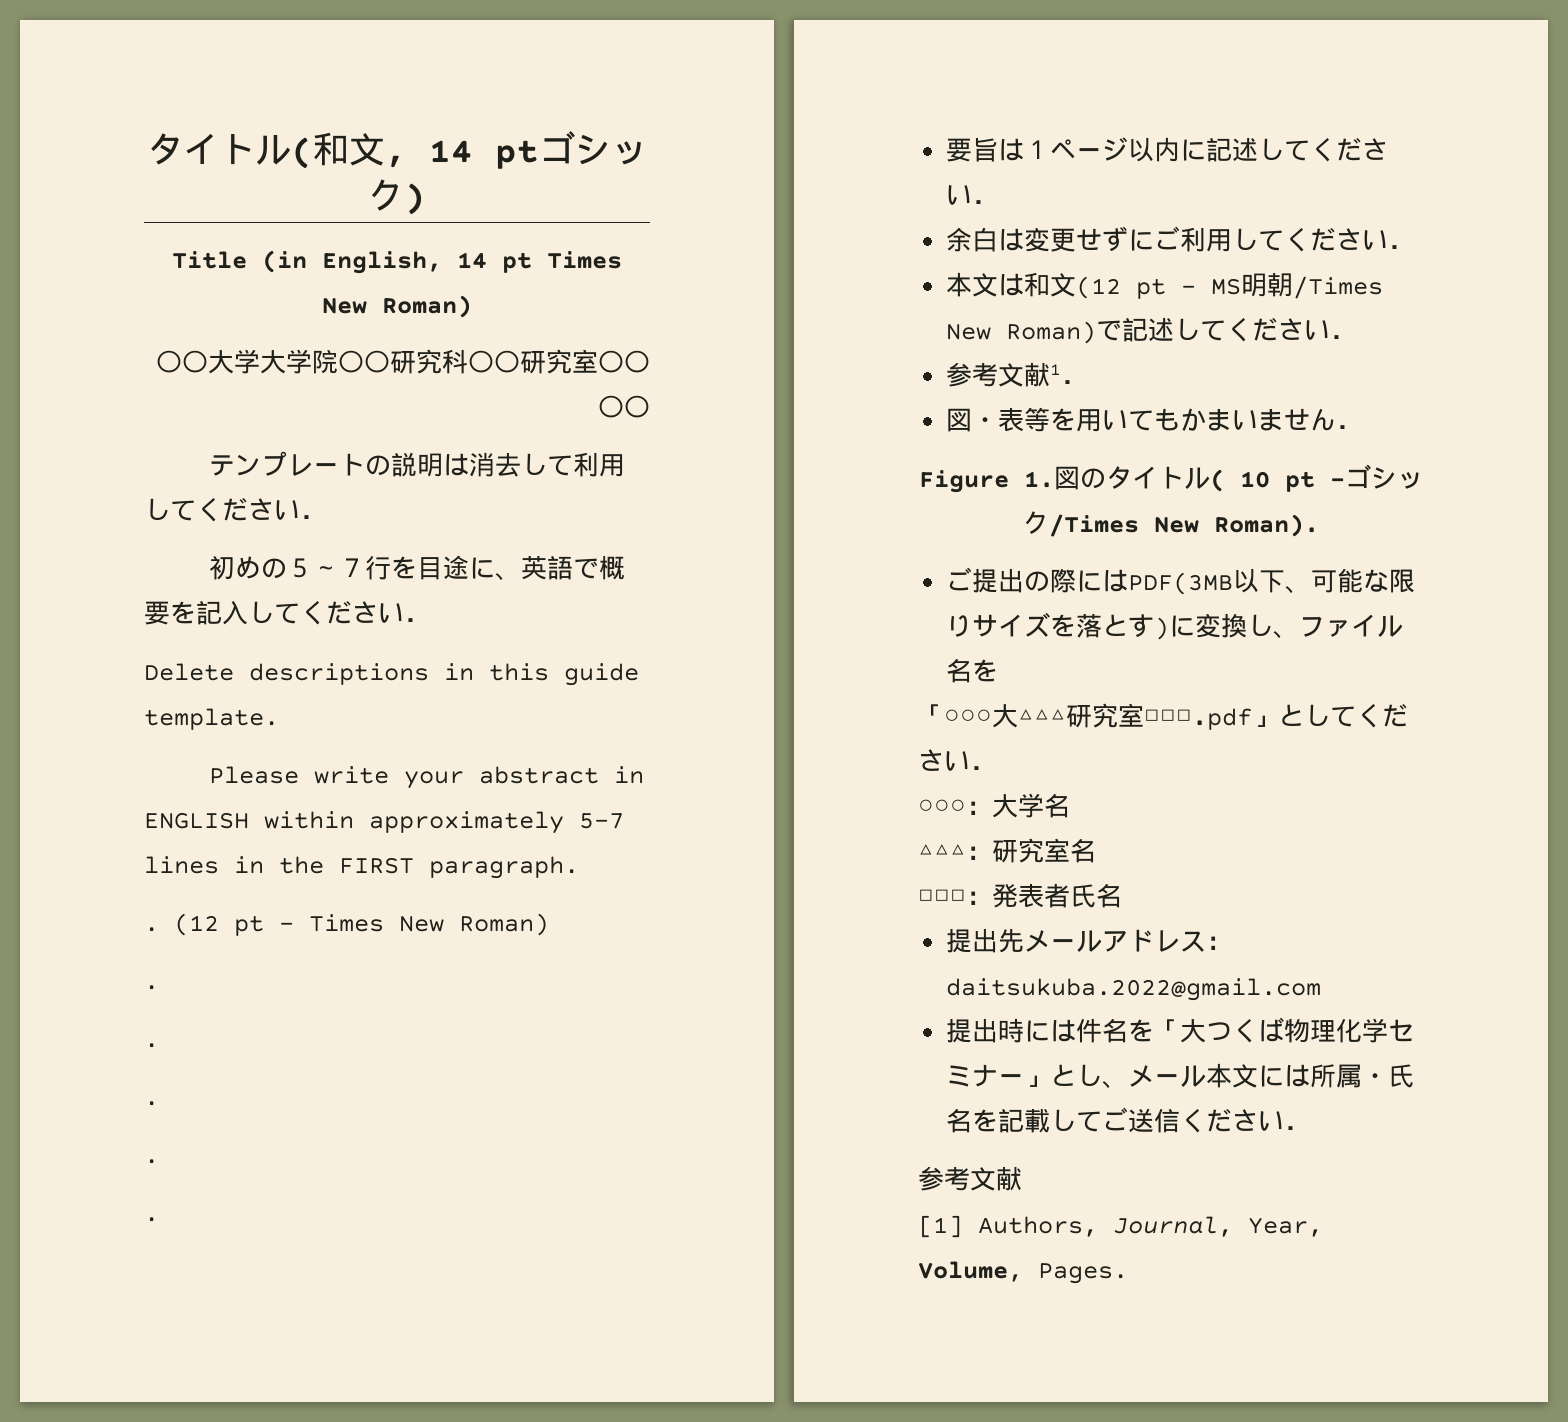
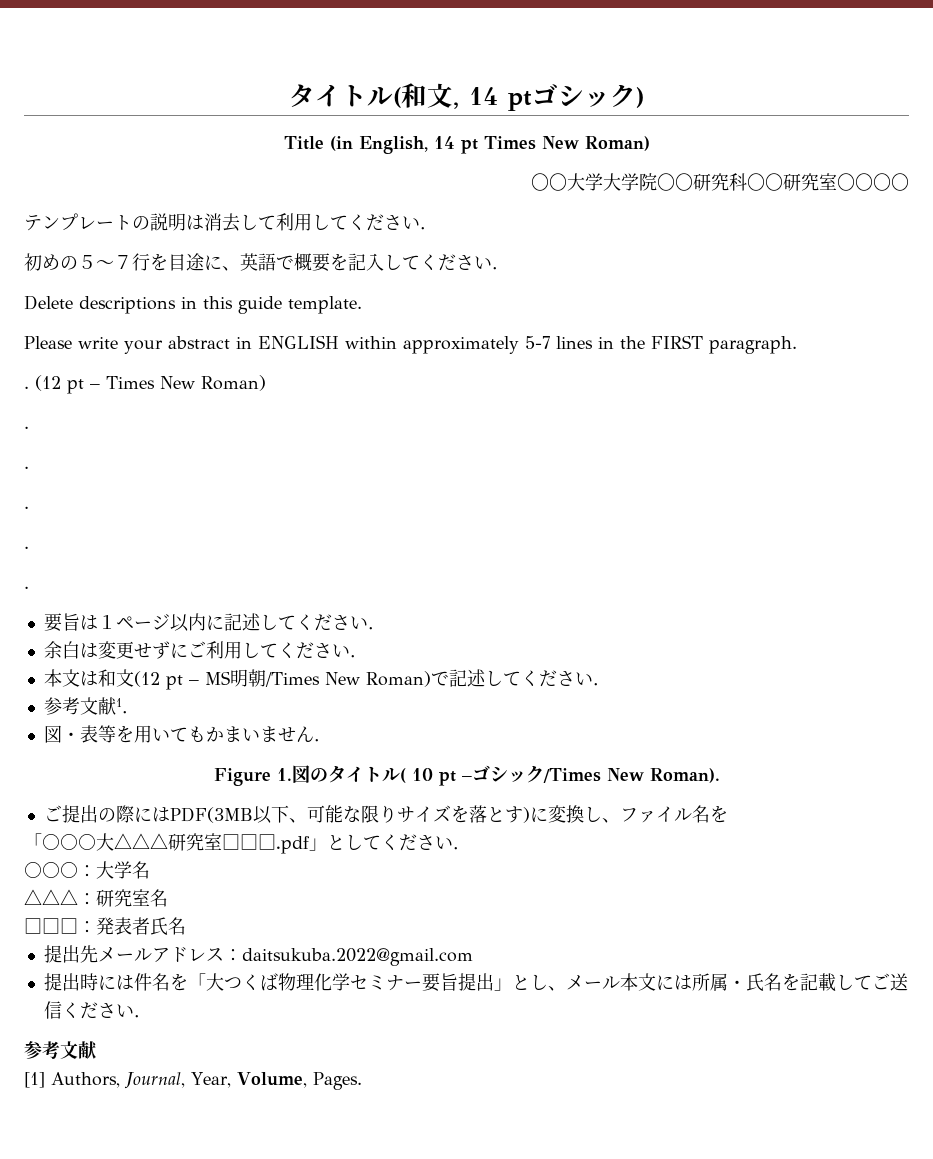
(1025, 1079) none -> [421,973,494,992] 要旨提出

